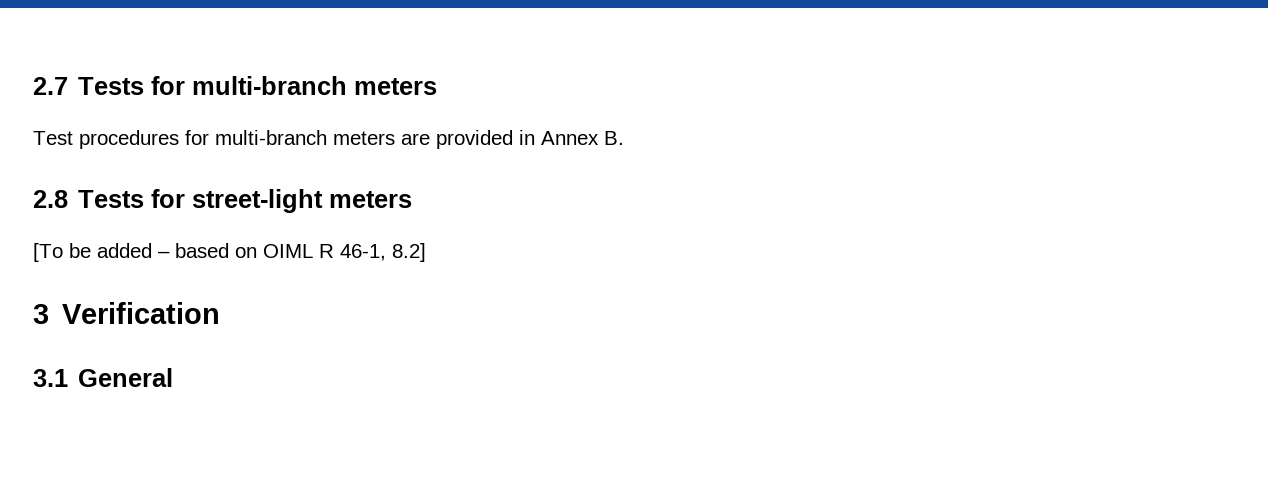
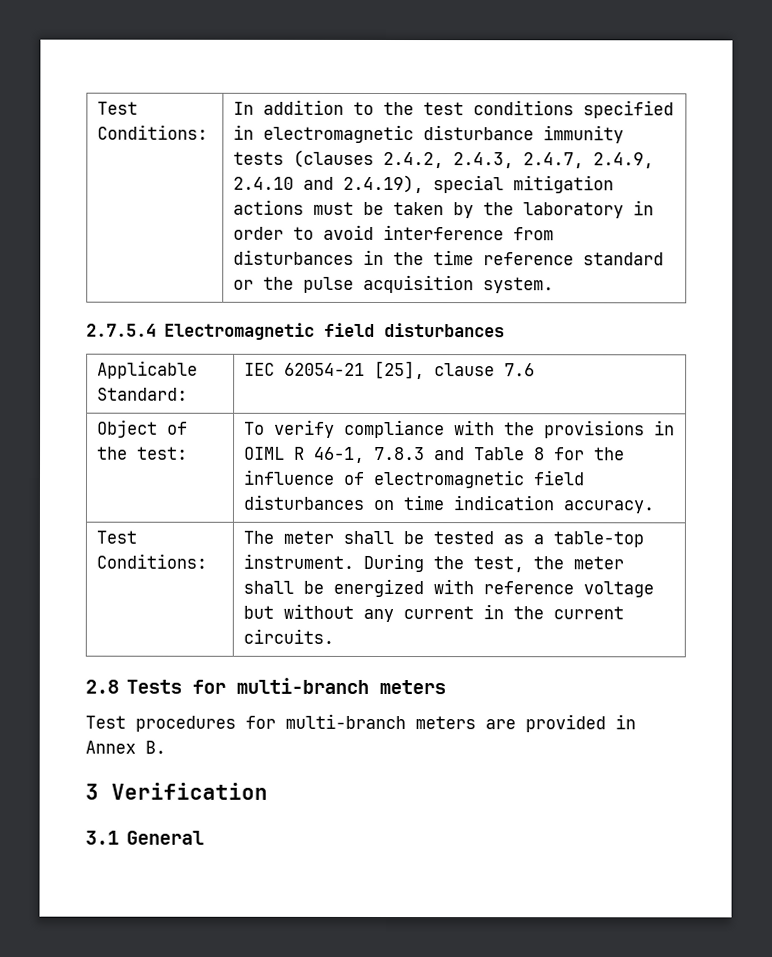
[33,77,68,95] 2.7 -> [97,101,139,115] [97,124,209,140] [233,99,675,119] [233,124,625,144] [233,149,655,169] [233,174,615,194] [233,199,655,219] [233,224,555,241] [233,249,665,266] [233,274,555,294] [86,322,506,340] [97,360,199,379] [97,387,189,401] [244,360,536,380] [97,419,189,438] [97,446,189,460] [244,419,676,439] [244,446,626,463] [243,469,586,489] [243,494,655,514] [96,530,138,544] [96,553,208,569] [243,530,645,548] [243,553,625,573] [243,578,655,598] [243,603,625,623] [243,628,335,644] [85,679,119,694] Test Conditions: | In addition to the test conditions specified in electromagnetic disturbance immunity tests (clauses 2.4.2, 2.4.3, 2.4.7, 2.4.9, 2.4.10 and 2.4.19), special mitigation actions must be taken by the laboratory in order to avoid interference from disturbances in the time reference standard or the pulse acquisition system. // 2.7.5.4 Electromagnetic field disturbances // Applicable Standard: | IEC 62054-21 [25], clause 7.6 // Object of the test: | To verify compliance with the provisions in OIML R 46-1, 7.8.3 and Table 8 for the influence of electromagnetic field disturbances on time indication accuracy. // Test Conditions: | The meter shall be tested as a table-top instrument. During the test, the meter shall be energized with reference voltage but without any current in the current circuits. // 2.8
[33,189,413,213] [33,243,426,262] // 2.8 Tests for street-light meters // [To be added – based on OIML R 46-1, 8.2] -> (166, 747) none

